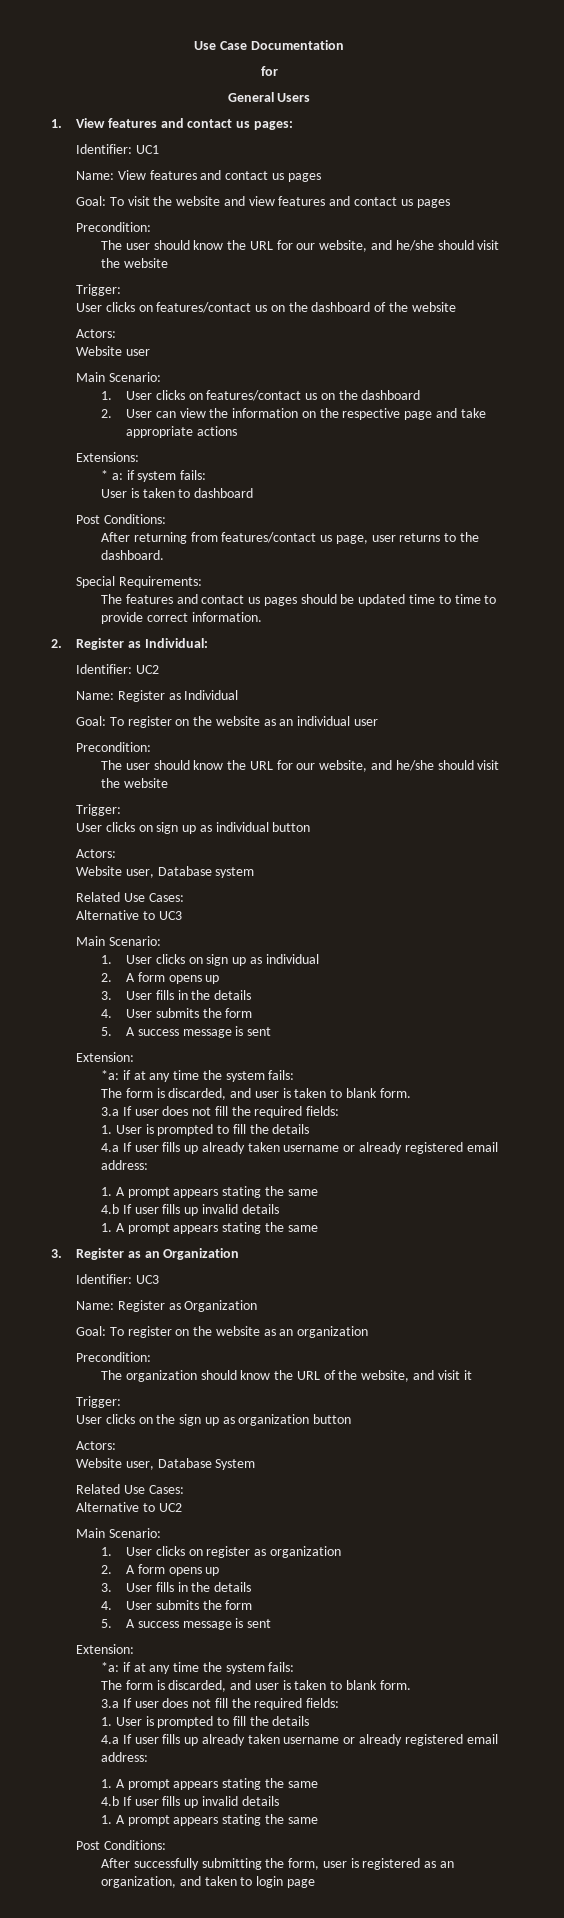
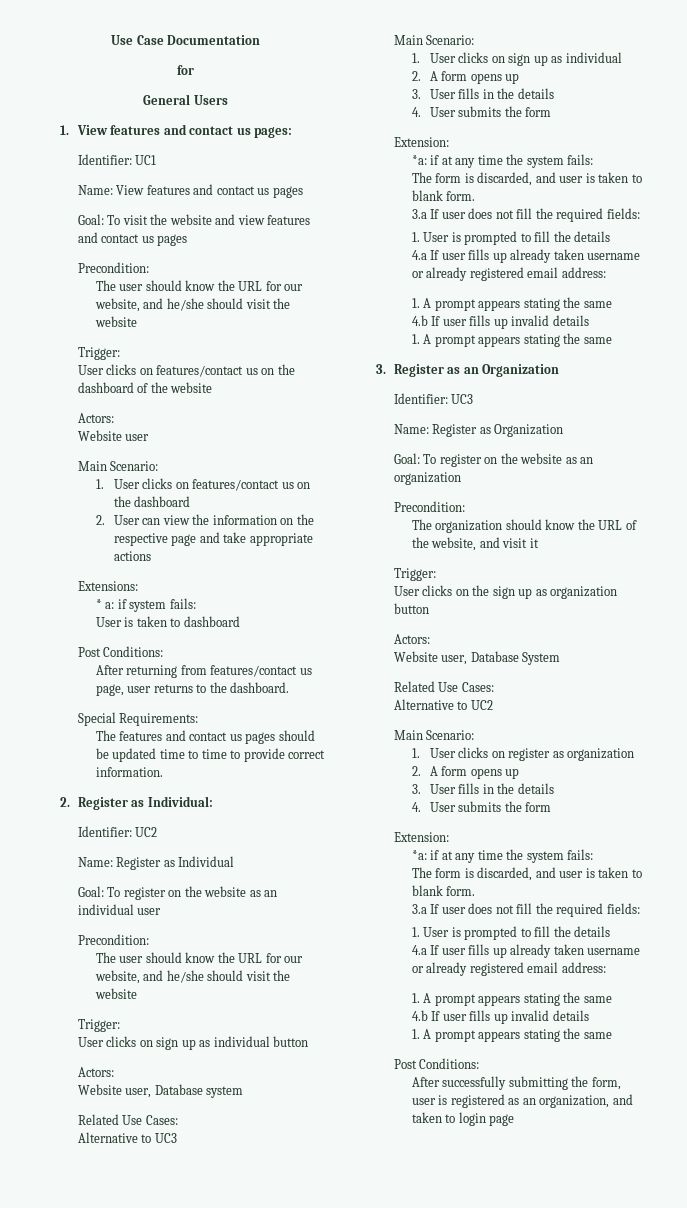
[100,1026,272,1038] // 5. A success message is sent -> (552, 112) none
[100,1618,272,1630] // 5. A success message is sent -> (552, 807) none

